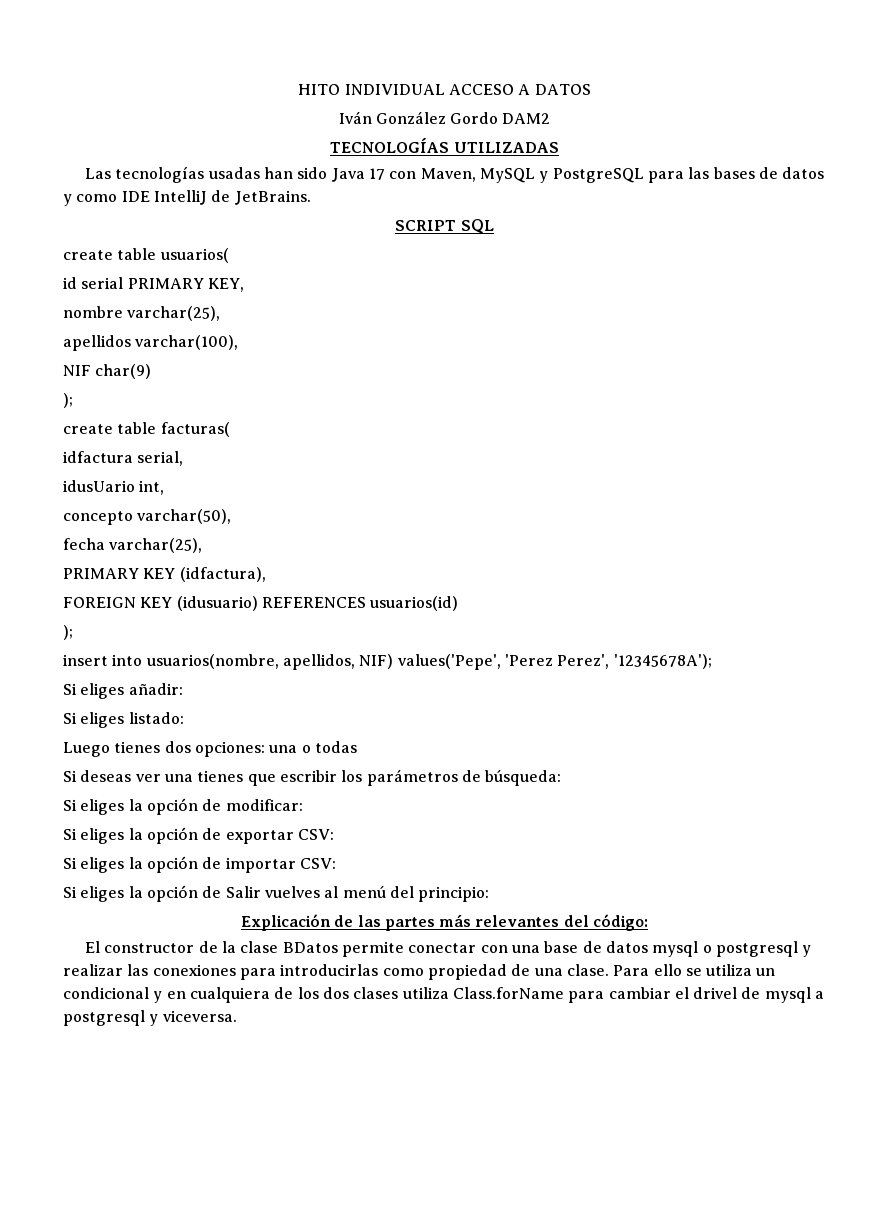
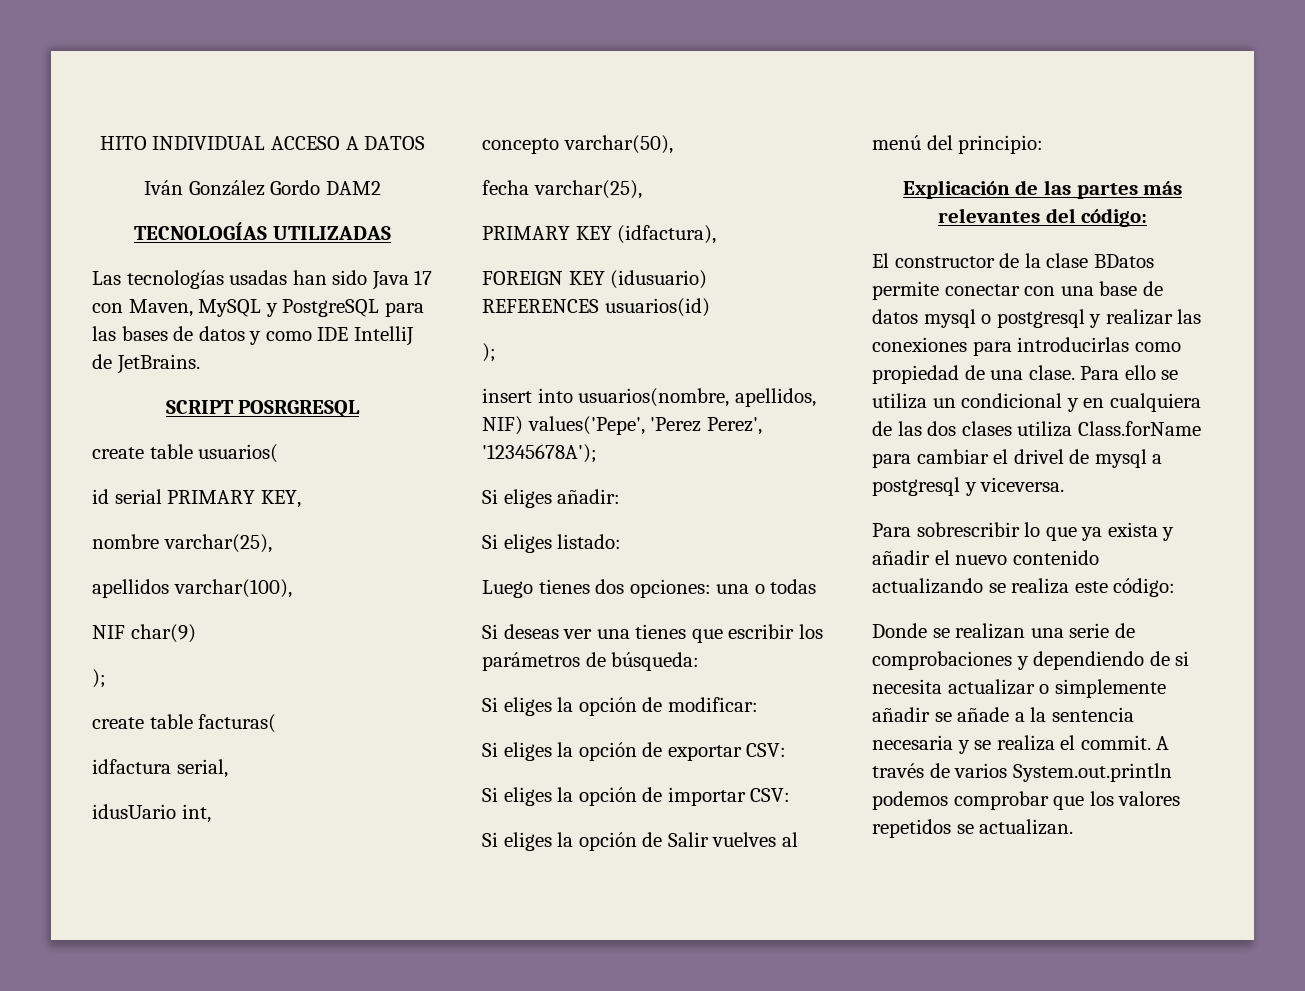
[460,219,494,234] SQL -> [238,400,361,418] POSRGRESQL
[297,987,319,999] los -> [897,421,922,436] las
(237, 1016) none -> [872,522,1175,541] [872,550,1099,565] [872,578,1176,597] [872,623,1135,639] [872,651,1190,670] [872,679,1166,698] [872,707,1134,722] [872,735,1170,754] [872,763,1172,782] [872,791,1181,810] [872,819,1074,838] // Para sobrescribir lo que ya exista y añadir el nuevo contenido actualizando se realiza este código: // Donde se realizan una serie de comprobaciones y dependiendo de si necesita actualizar o simplemente añadir se añade a la sentencia necesaria y se realiza el commit. A través de varios System.out.println podemos comprobar que los valores repetidos se actualizan.

